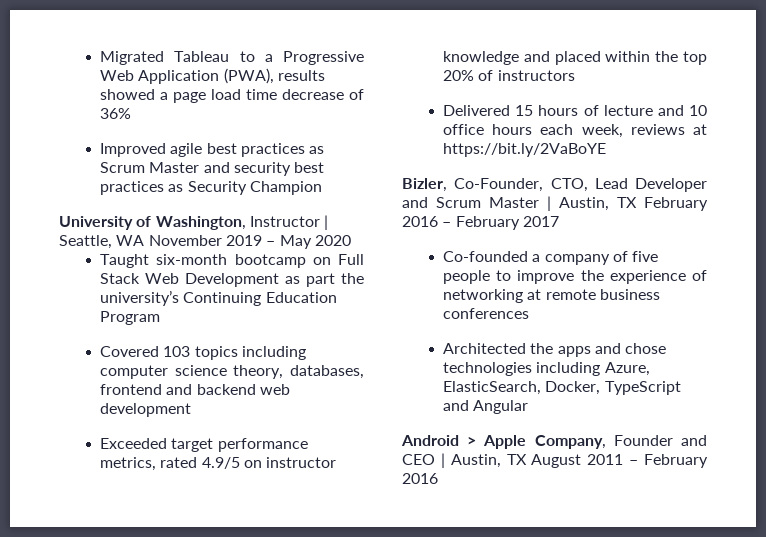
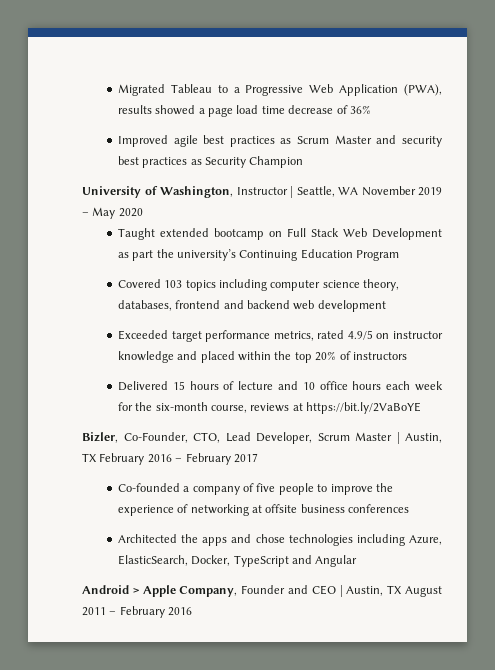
[156,254,228,265] six-month -> [159,228,209,237] extended
[581,124,623,138] week, -> [415,381,443,391] [117,402,248,413] week for the six-month course,
[635,178,707,192] [402,197,428,208] Developer and -> [256,432,312,444] Developer,
[545,289,596,300] remote -> [265,504,298,513] offsite

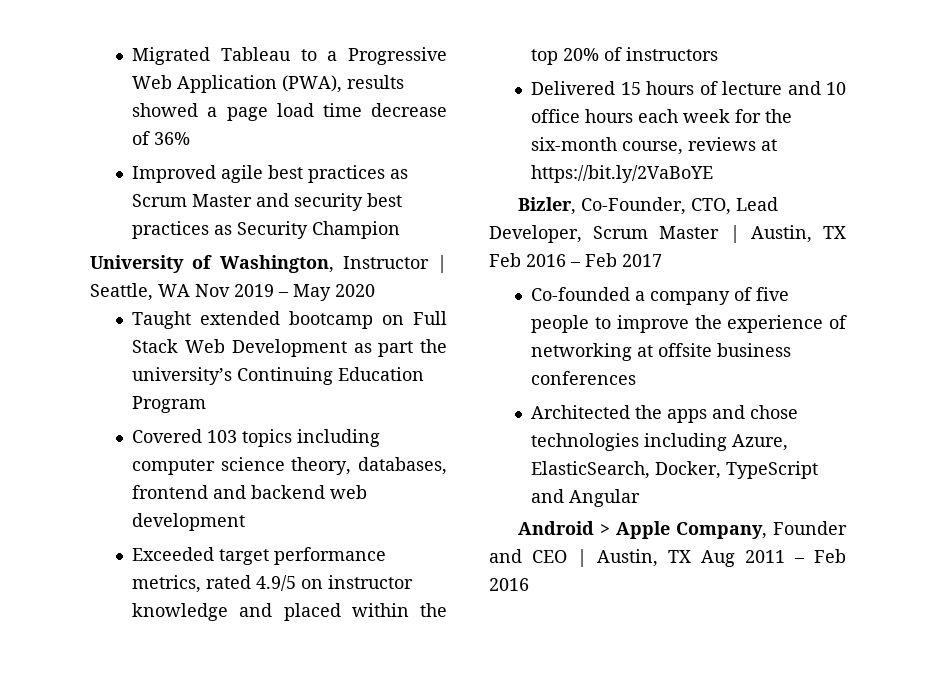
[361,186,416,196] November -> [195,284,230,297] Nov
[99,453,145,465] February -> [489,253,521,267] Feb
[185,453,231,465] February -> [585,253,617,267] Feb
[405,586,443,597] August -> [701,550,735,567] Aug
[119,606,165,618] February -> [814,549,846,563] Feb

